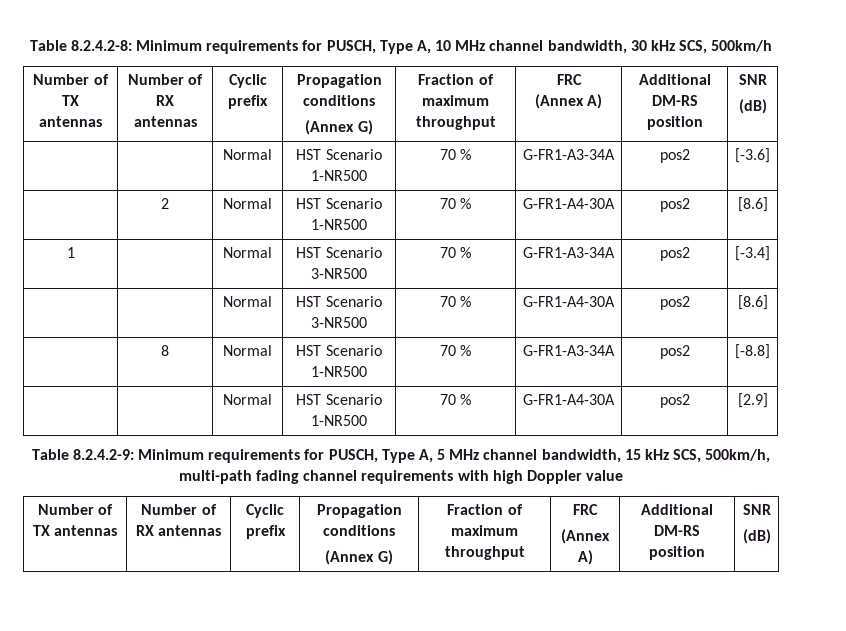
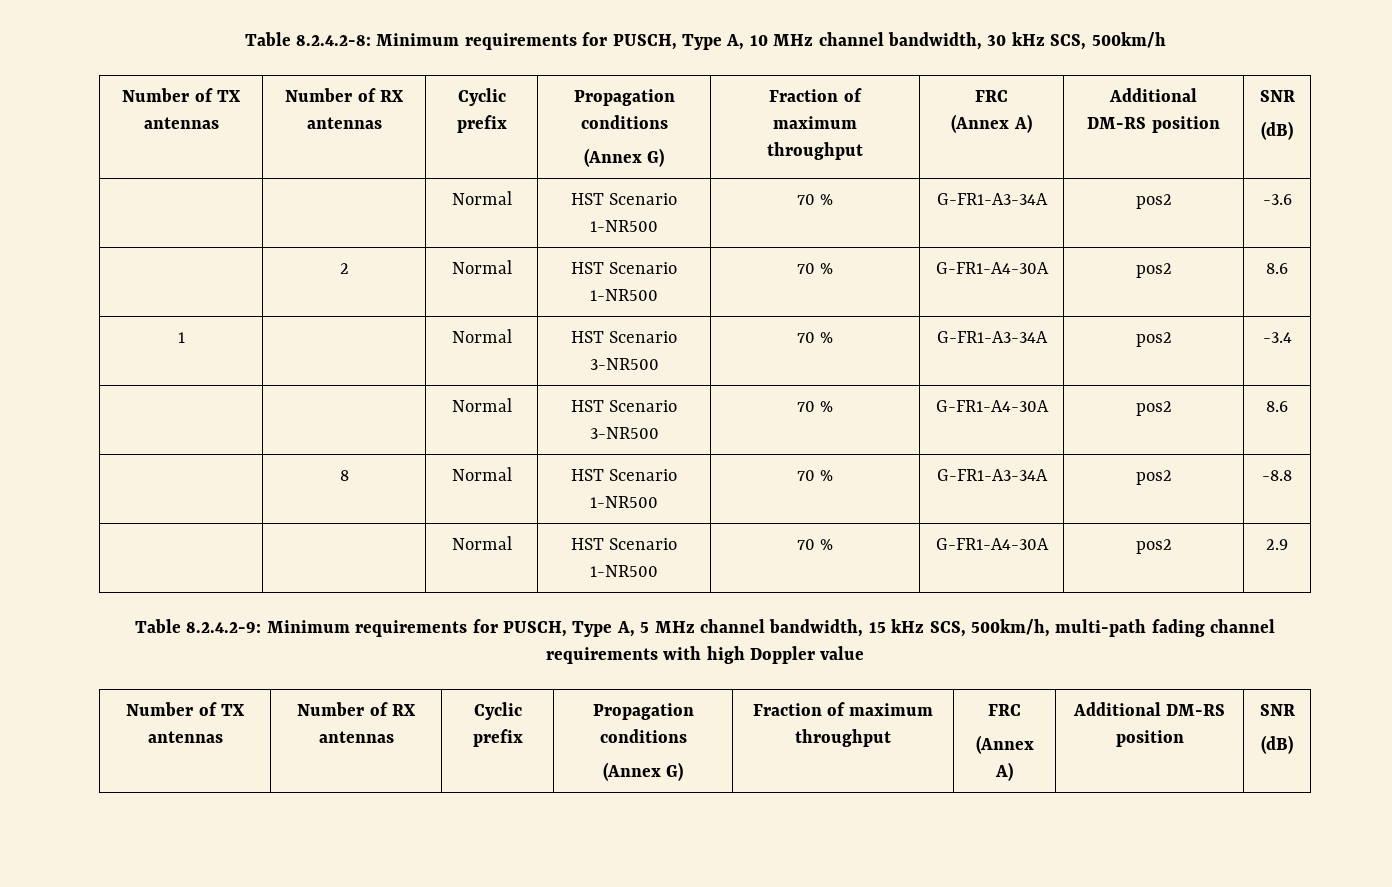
[735,148,770,163] [-3.6] -> [1262,194,1292,205] -3.6
[737,197,768,212] [8.6] -> [1266,263,1288,274] 8.6
[735,246,770,261] [-3.4] -> [1262,332,1292,343] -3.4
[737,295,768,310] [8.6] -> [1266,401,1288,412] 8.6
[735,344,770,359] [223,394,272,405] [296,394,382,405] [311,415,367,426] [439,394,472,405] [523,394,615,405] [659,394,690,408] [737,393,768,408] [-8.8] // | | Normal | HST Scenario 1-NR500 | 70 % | G-FR1-A4-30A | pos2 | [2.9] -> [1262,470,1292,481] [451,536,512,550] [570,538,678,550] [590,565,658,577] [796,539,834,550] [935,538,1049,550] [1135,539,1172,554] [1266,539,1288,550] -8.8 // | | Normal | HST Scenario 1-NR500 | 70 % | G-FR1-A4-30A | pos2 | 2.9

